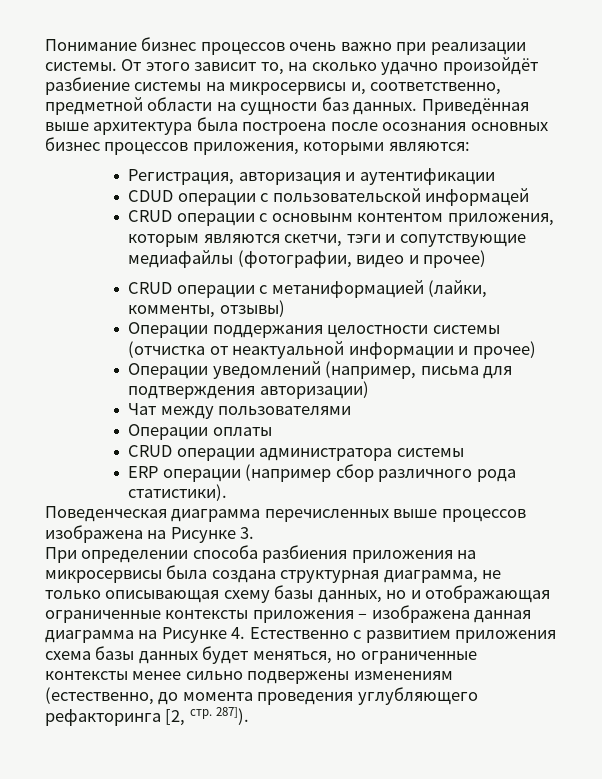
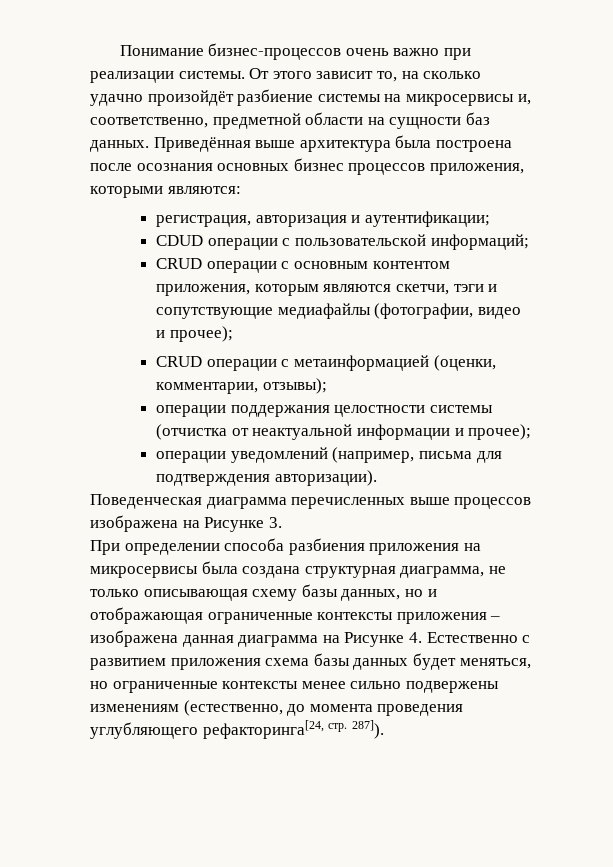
[141,37,285,55] бизнес процессов -> [208,43,342,60] бизнес-процессов
[128,169,235,185] Регистрация, -> [156,215,252,227] регистрация,
[359,168,495,185] аутентификации -> [365,211,491,227] аутентификации;
[425,188,530,206] [128,210,353,226] информацей // CRUD операции с основынм -> [430,234,529,250] [156,258,369,273] информаций; // CRUD операции с основным
[423,250,487,268] [128,280,488,298] [128,300,285,318] [128,322,209,338] прочее) // CRUD операции с метаниформацией (лайки, комменты, отзывы) // Операции -> [169,326,233,342] [156,355,496,371] [156,378,327,394] [156,405,227,417] прочее); // CRUD операции с метаинформацией (оценки, комментарии, отзывы); // операции
[472,341,536,359] [128,363,209,379] прочее) // Операции -> [468,424,532,440] [156,451,227,463] прочее); // операции
[259,381,369,399] [128,403,352,419] [128,424,272,440] [128,445,464,461] [128,464,516,482] [128,484,228,501] авторизации) // Чат между пользователями // Операции оплаты // CRUD операции администратора системы // ERP операции (например сбор различного рода статистики). -> [274,470,377,486] авторизации).
[45,709,186,726] рефакторинга [2, -> [202,720,324,739] рефакторинга[24,

